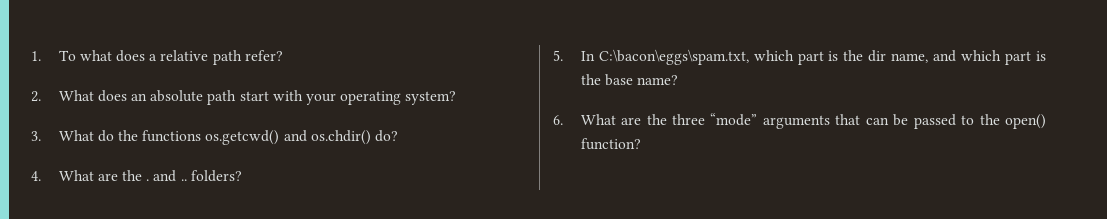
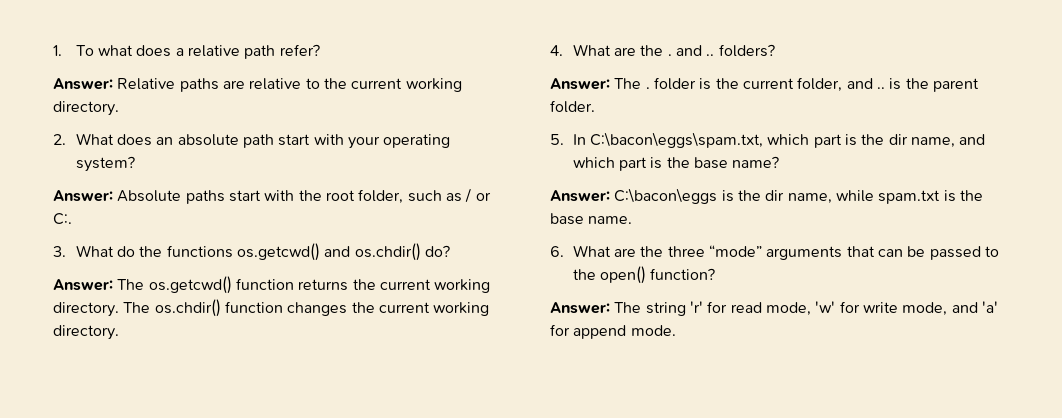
(283, 55) none -> [53,78,462,92] [53,101,119,116] // Answer: Relative paths are relative to the current working directory.
(457, 98) none -> [53,188,491,204] [53,213,72,225] // Answer: Absolute paths start with the root folder, such as / or C:.
(399, 136) none -> [53,276,491,294] [53,299,490,317] [53,325,119,340] // Answer: The os.getcwd() function returns the current working directory. The os.chdir() function changes the current working directory.
(242, 176) none -> [550,77,979,92] [550,100,595,113] // Answer: The . folder is the current folder, and .. is the parent folder.
(679, 80) none -> [550,188,983,204] [550,213,633,225] // Answer: C:\bacon\eggs is the dir name, while spam.txt is the base name.
(641, 144) none -> [550,301,998,316] [550,324,676,339] // Answer: The string 'r' for read mode, 'w' for write mode, and 'a' for append mode.

